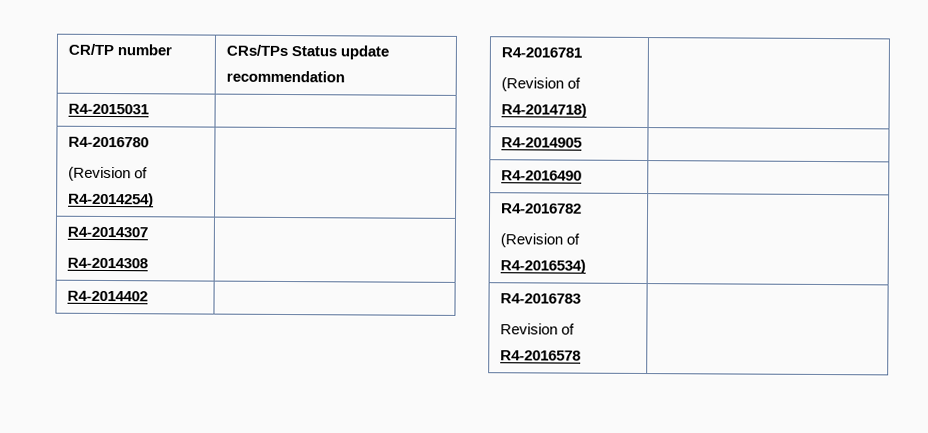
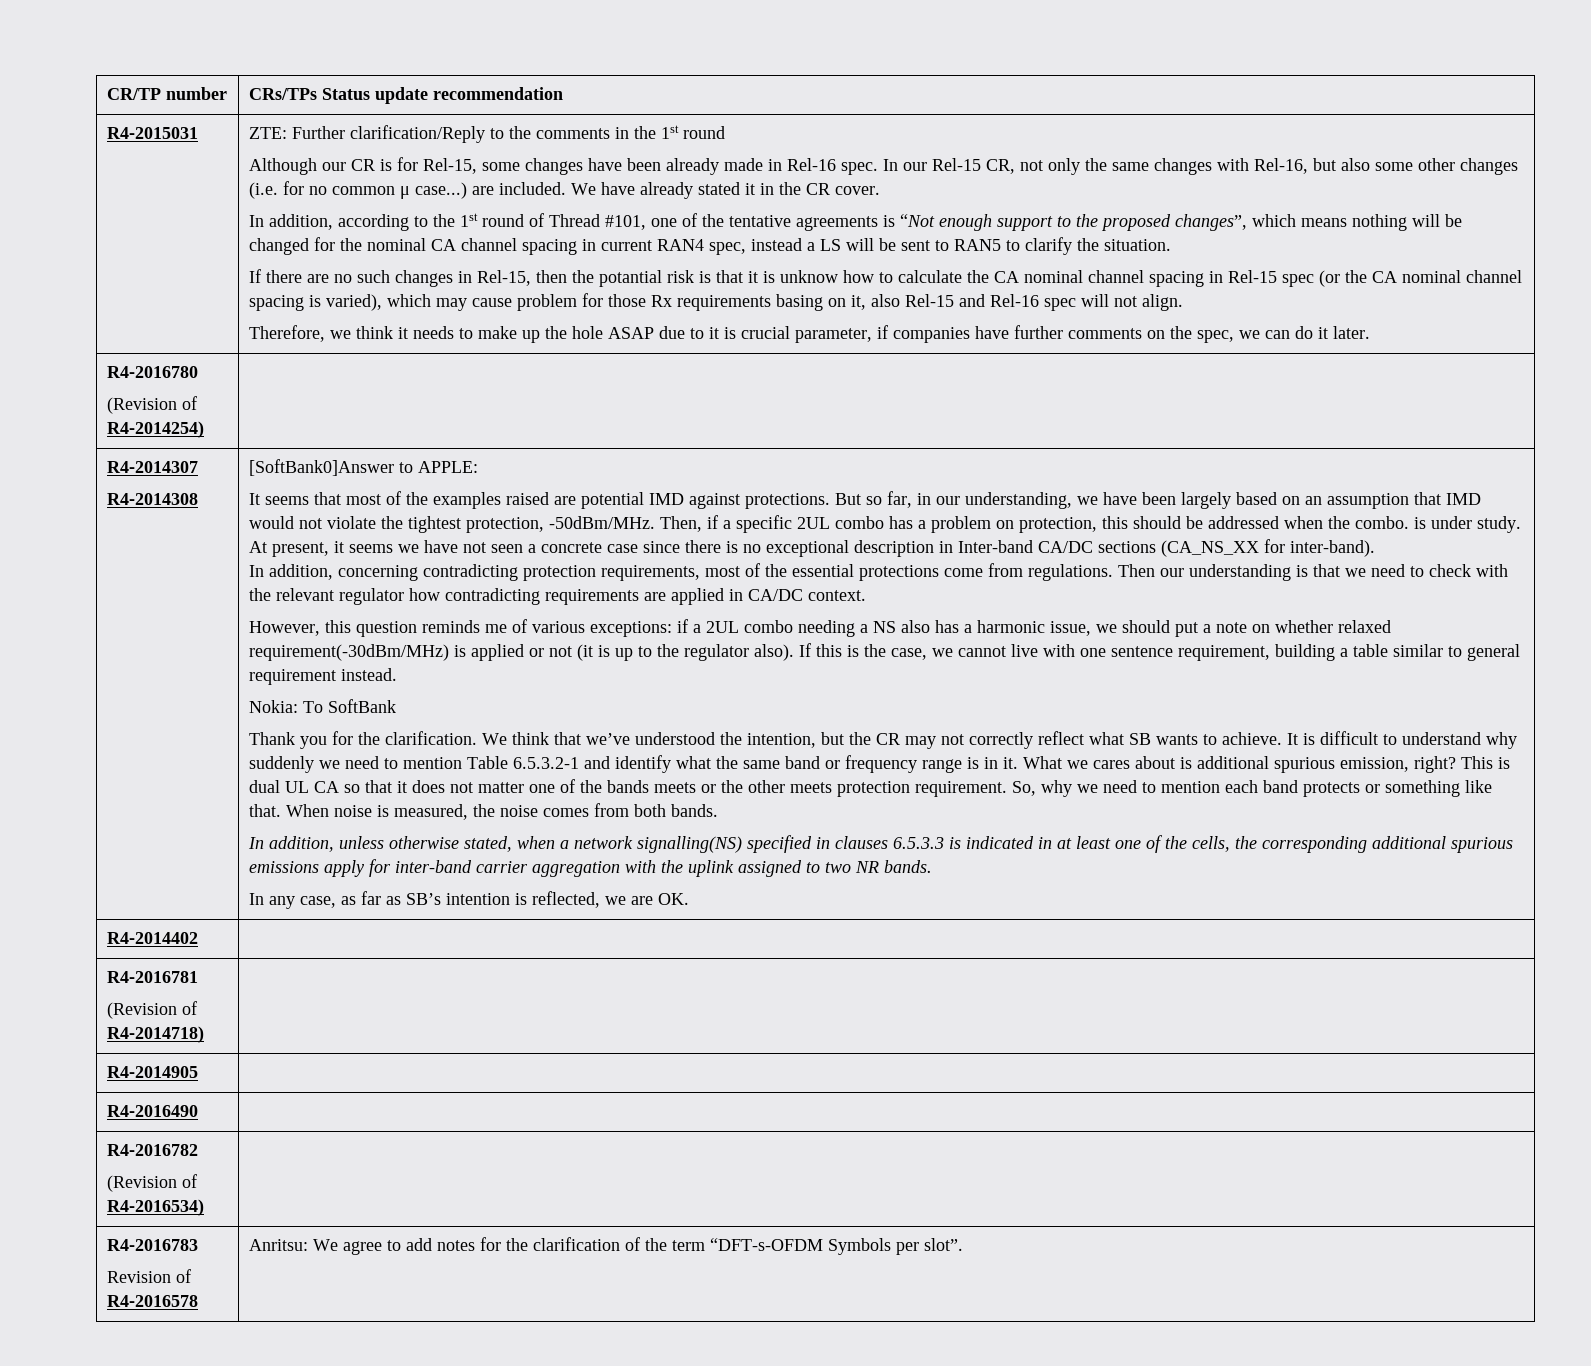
(149, 109) none -> [248,125,725,143] [248,157,1518,175] [248,181,880,199] [248,213,1462,231] [248,237,1171,255] [248,269,1522,287] [248,293,1183,311] [248,325,1370,343] ZTE: Further clarification/Reply to the comments in the 1st round // Although our CR is for Rel-15, some changes have been already made in Rel-16 spec. In our Rel-15 CR, not only the same changes with Rel-16, but also some other changes (i.e. for no common μ case...) are included. We have already stated it in the CR cover. // In addition, according to the 1st round of Thread #101, one of the tentative agreements is “Not enough support to the proposed changes”, which means nothing will be changed for the nominal CA channel spacing in current RAN4 spec, instead a LS will be sent to RAN5 to clarify the situation. // If there are no such changes in Rel-15, then the potantial risk is that it is unknow how to calculate the CA nominal channel spacing in Rel-15 spec (or the CA nominal channel spacing is varied), which may cause problem for those Rx requirements basing on it, also Rel-15 and Rel-16 spec will not align. // Therefore, we think it needs to make up the hole ASAP due to it is crucial parameter, if companies have further comments on the spec, we can do it later.
(148, 263) none -> [248,459,478,476] [248,491,1481,509] [248,515,1521,533] [248,539,1375,557] [248,563,1508,581] [248,588,866,605] [248,619,1391,637] [248,643,1520,661] [248,668,397,685] [248,699,396,713] [248,731,1517,749] [248,755,1510,773] [248,779,1492,797] [248,803,718,820] [247,835,1513,853] [248,859,932,877] [248,891,689,909] [SoftBank0]Answer to APPLE: // It seems that most of the examples raised are potential IMD against protections. But so far, in our understanding, we have been largely based on an assumption that IMD would not violate the tightest protection, -50dBm/MHz. Then, if a specific 2UL combo has a problem on protection, this should be addressed when the combo. is under study. At present, it seems we have not seen a concrete case since there is no exceptional description in Inter-band CA/DC sections (CA_NS_XX for inter-band). // In addition, concerning contradicting protection requirements, most of the essential protections come from regulations. Then our understanding is that we need to check with the relevant regulator how contradicting requirements are applied in CA/DC context. // However, this question reminds me of various exceptions: if a 2UL combo needing a NS also has a harmonic issue, we should put a note on whether relaxed requirement(-30dBm/MHz) is applied or not (it is up to the regulator also). If this is the case, we cannot live with one sentence requirement, building a table similar to general requirement instead. // Nokia: To SoftBank // Thank you for the clarification. We think that we’ve understood the intention, but the CR may not correctly reflect what SB wants to achieve. It is difficult to understand why suddenly we need to mention Table 6.5.3.2-1 and identify what the same band or frequency range is in it. What we cares about is additional spurious emission, right? This is dual UL CA so that it does not matter one of the bands meets or the other meets protection requirement. So, why we need to mention each band protects or something like that. When noise is measured, the noise comes from both bands. // In addition, unless otherwise stated, when a network signalling(NS) specified in clauses 6.5.3.3 is indicated in at least one of the cells, the corresponding additional spurious emissions apply for inter-band carrier aggregation with the uplink assigned to two NR bands. // In any case, as far as SB’s intention is reflected, we are OK.
(581, 355) none -> [248,1237,963,1255] Anritsu: We agree to add notes for the clarification of the term “DFT-s-OFDM Symbols per slot”.

